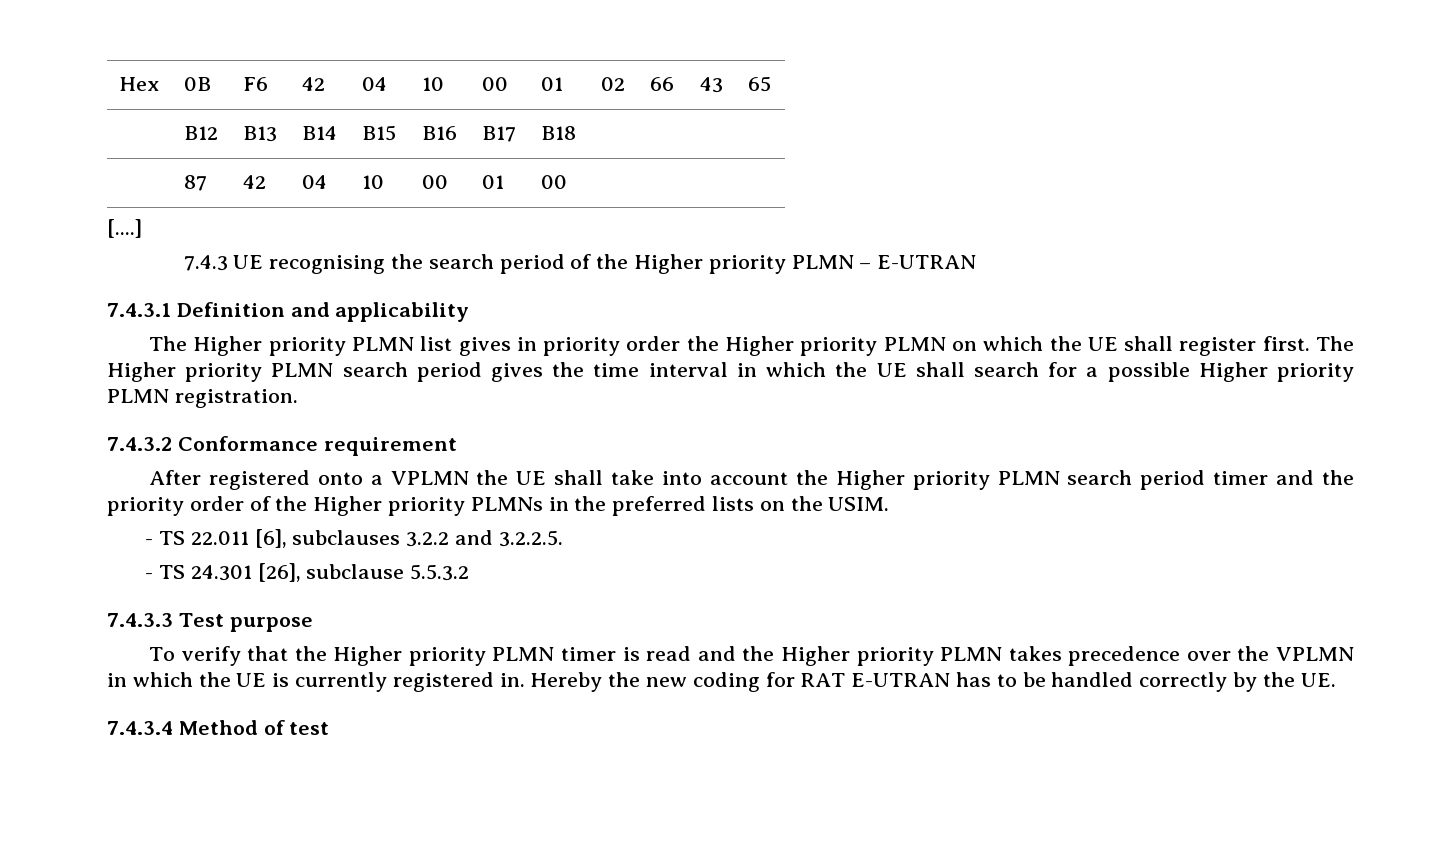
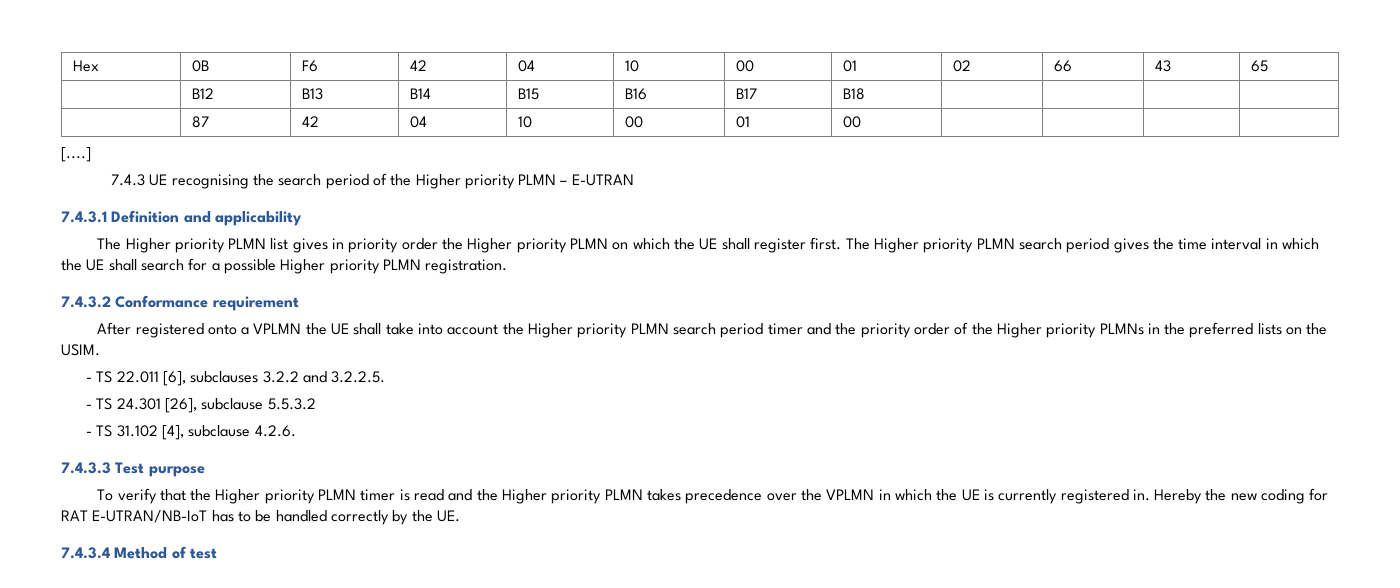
(470, 572) none -> [85,425,296,440] // - TS 31.102 [4], subclause 4.2.6.
[851,673,951,687] E-UTRAN -> [92,510,208,523] E-UTRAN/NB-IoT

